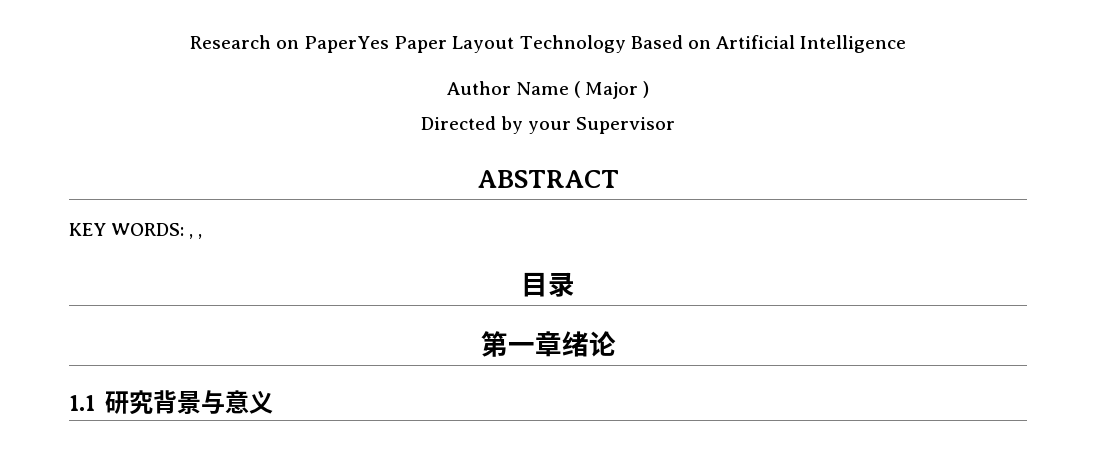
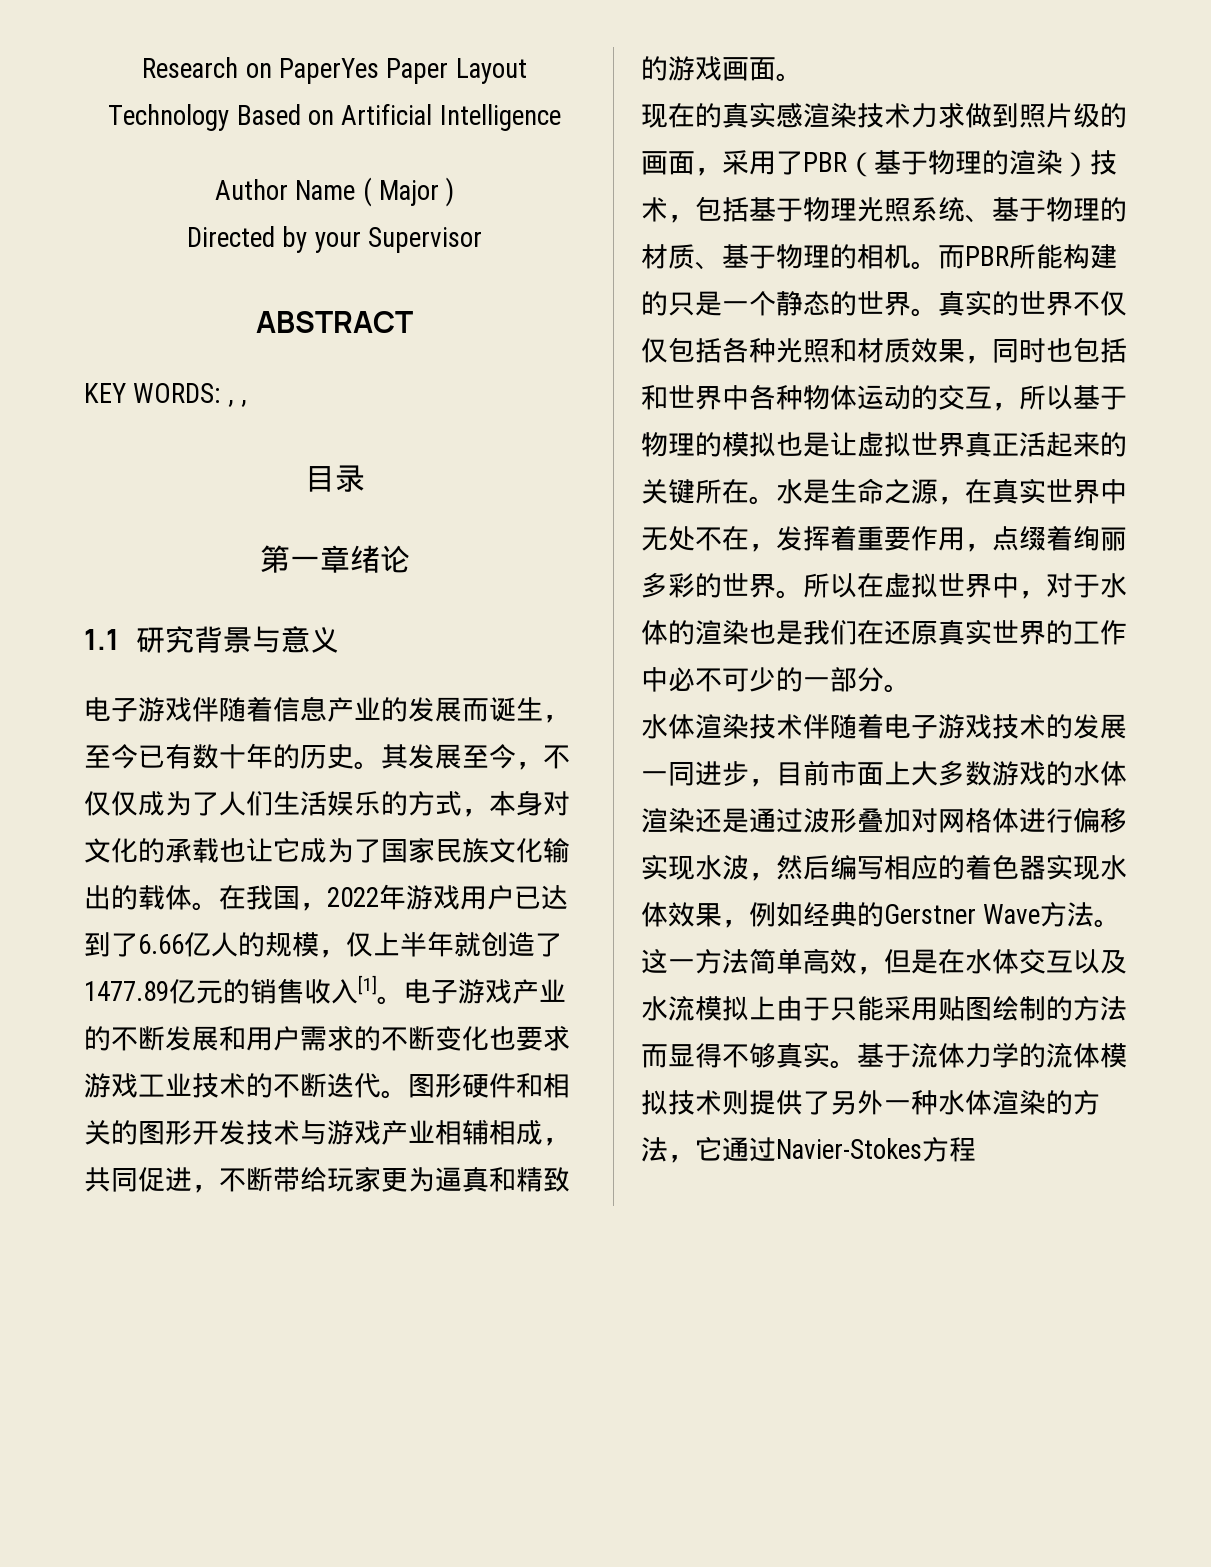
(273, 402) none -> [84,696,570,723] [84,743,570,770] [84,790,570,817] [84,837,570,863] [84,884,568,911] [84,931,562,958] [84,975,377,1004] [377,979,566,1005] [84,1025,570,1051] [84,1073,570,1099] [84,1119,570,1146] [84,1166,570,1193] [641,56,803,82] [641,102,1127,128] [641,150,1117,177] [641,196,1127,223] [641,244,1117,270] [641,290,1127,317] [641,337,1127,364] [641,384,1127,411] [641,431,1127,457] [641,478,1127,505] [641,525,1127,552] [641,572,1127,599] [641,619,1127,645] [641,667,911,693] [641,713,1127,739] [641,760,1127,787] [641,808,1127,833] [641,854,1127,881] [641,901,1122,928] [641,948,1127,975] [641,996,1127,1021] [641,1042,1127,1069] [641,1090,1100,1115] [641,1136,976,1163] // 电子游戏伴随着信息产业的发展而诞生，至今已有数十年的历史。其发展至今，不仅仅成为了人们生活娱乐的方式，本身对文化的承载也让它成为了国家民族文化输出的载体。在我国，2022年游戏用户已达到了6.66亿人的规模，仅上半年就创造了1477.89亿元的销售收入[1]。电子游戏产业的不断发展和用户需求的不断变化也要求游戏工业技术的不断迭代。图形硬件和相关的图形开发技术与游戏产业相辅相成，共同促进，不断带给玩家更为逼真和精致的游戏画面。 // 现在的真实感渲染技术力求做到照片级的画面，采用了PBR（基于物理的渲染）技术，包括基于物理光照系统、基于物理的材质、基于物理的相机。而PBR所能构建的只是一个静态的世界。真实的世界不仅仅包括各种光照和材质效果，同时也包括和世界中各种物体运动的交互，所以基于物理的模拟也是让虚拟世界真正活起来的关键所在。水是生命之源，在真实世界中无处不在，发挥着重要作用，点缀着绚丽多彩的世界。所以在虚拟世界中，对于水体的渲染也是我们在还原真实世界的工作中必不可少的一部分。 // 水体渲染技术伴随着电子游戏技术的发展一同进步，目前市面上大多数游戏的水体渲染还是通过波形叠加对网格体进行偏移实现水波，然后编写相应的着色器实现水体效果，例如经典的Gerstner Wave方法。这一方法简单高效，但是在水体交互以及水流模拟上由于只能采用贴图绘制的方法而显得不够真实。基于流体力学的流体模拟技术则提供了另外一种水体渲染的方法，它通过Navier-Stokes方程

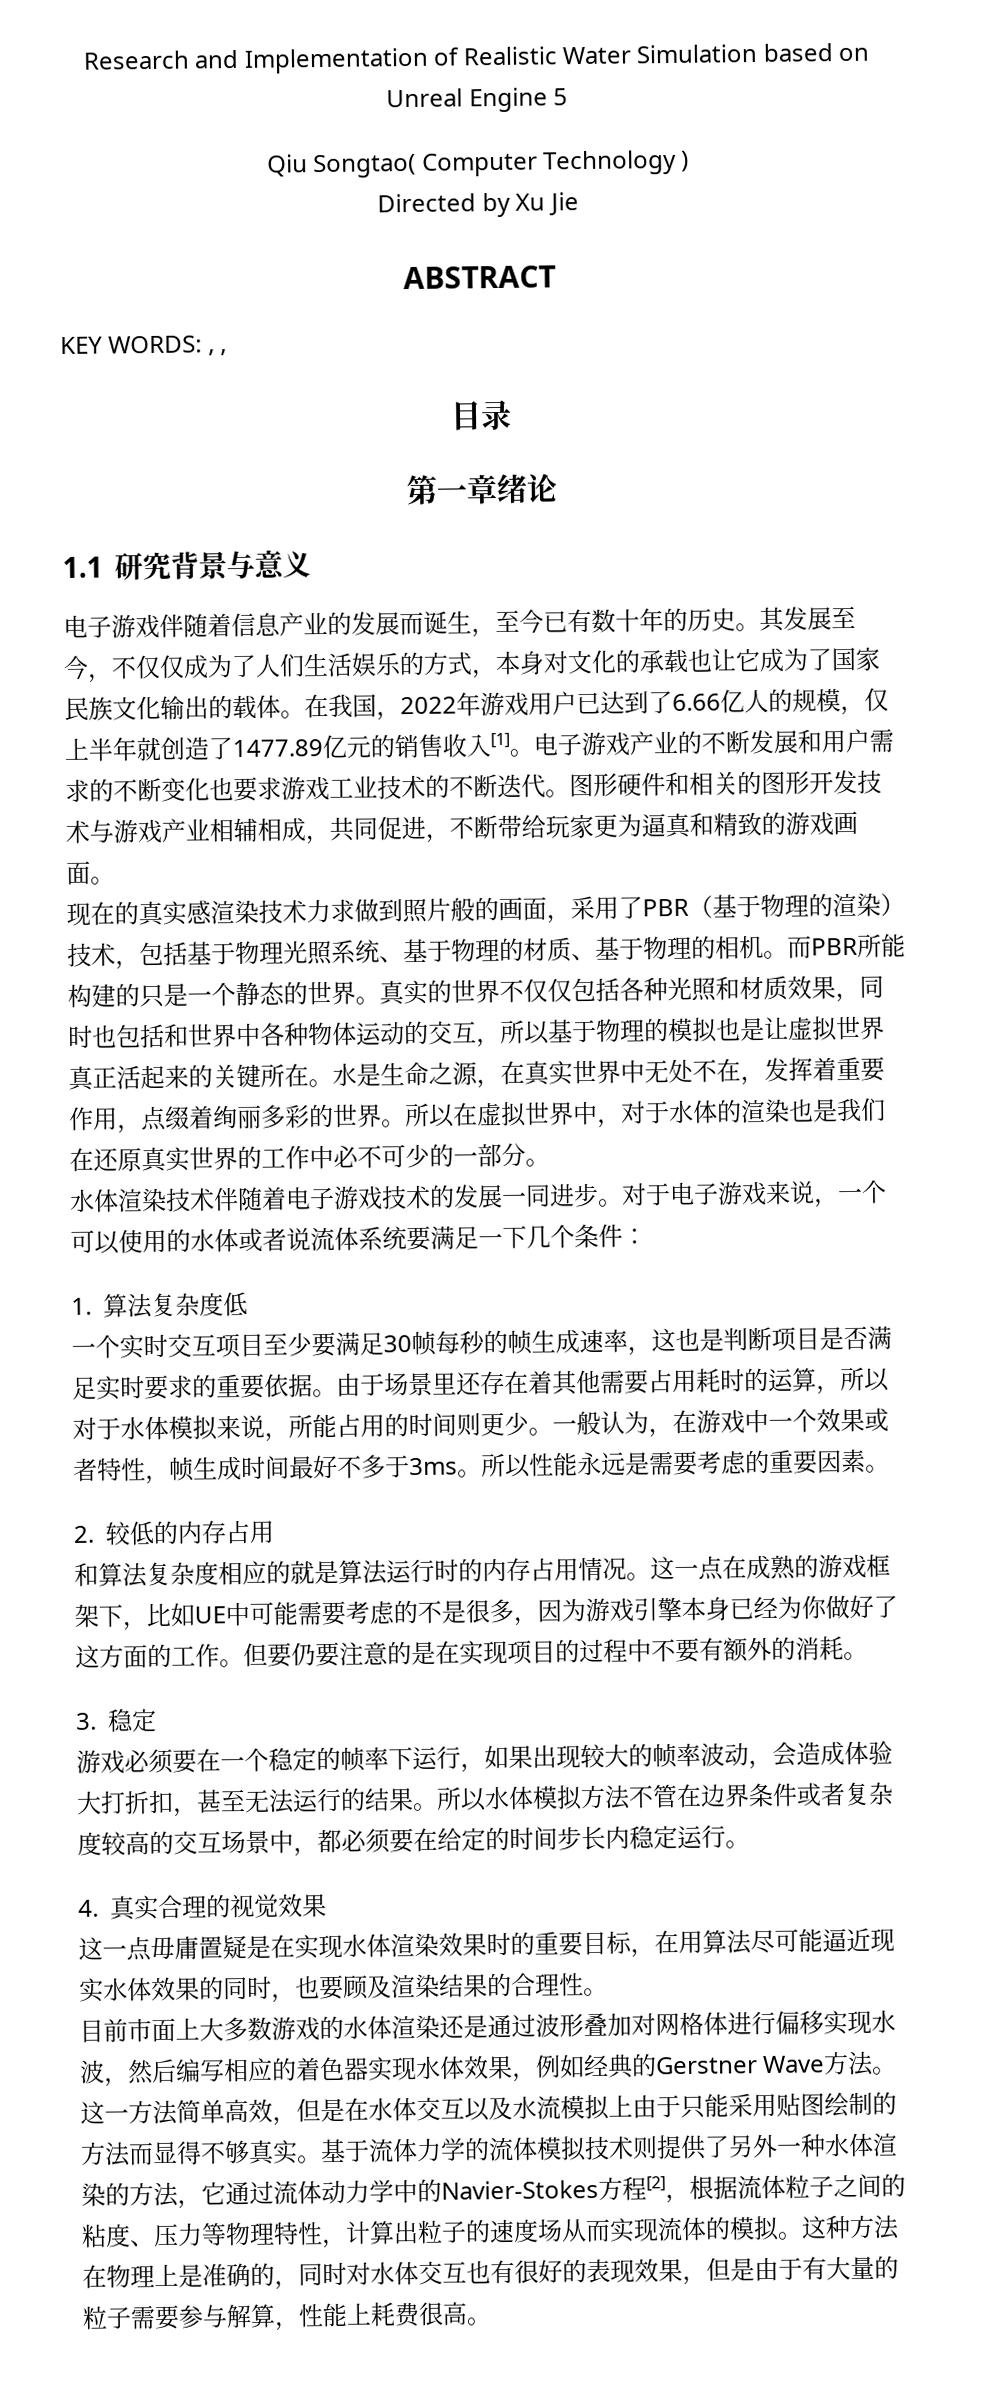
[245,58,527,84] [108,103,561,131] [214,177,439,207] on PaperYes Paper Layout Technology Based on Artificial Intelligence // Author Name ( Major -> [194,43,870,74] [386,87,568,113] [266,149,677,179] and Implementation of Realistic Water Simulation based on Unreal Engine 5 // Qiu Songtao( Computer Technology
[314,227,482,253] your Supervisor -> [515,192,579,216] Xu Jie
[1073,103,1100,128] 级 -> [450,897,475,922] 般
[749,778,776,787] ， -> [598,1179,887,1208] [70,1223,647,1255] [71,1291,248,1319] [71,1325,892,1360] [72,1366,890,1401] [72,1407,889,1442] [73,1448,890,1485] [73,1519,275,1546] [74,1553,891,1588] [74,1594,898,1631] [75,1636,868,1669] [75,1708,157,1733] [76,1740,893,1775] [76,1781,894,1817] [77,1824,750,1857] [78,1893,327,1921] [78,1927,895,1962] [78,1972,608,2003] 。对于电子游戏来说，一个可以使用的水体或者说流体系统要满足一下几个条件： // 1.算法复杂度低 // 一个实时交互项目至少要满足30帧每秒的帧生成速率，这也是判断项目是否满足实时要求的重要依据。由于场景里还存在着其他需要占用耗时的运算，所以对于水体模拟来说，所能占用的时间则更少。一般认为，在游戏中一个效果或者特性，帧生成时间最好不多于3ms。所以性能永远是需要考虑的重要因素。 // 2.较低的内存占用 // 和算法复杂度相应的就是算法运行时的内存占用情况。这一点在成熟的游戏框架下，比如UE中可能需要考虑的不是很多，因为游戏引擎本身已经为你做好了这方面的工作。但要仍要注意的是在实现项目的过程中不要有额外的消耗。 // 3.稳定 // 游戏必须要在一个稳定的帧率下运行，如果出现较大的帧率波动，会造成体验大打折扣，甚至无法运行的结果。所以水体模拟方法不管在边界条件或者复杂度较高的交互场景中，都必须要在给定的时间步长内稳定运行。 // 4.真实合理的视觉效果 // 这一点毋庸置疑是在实现水体渲染效果时的重要目标，在用算法尽可能逼近现实水体效果的同时，也要顾及渲染结果的合理性。 //
[776,1137,976,1162] Navier-Stokes方程 -> [273,2176,666,2205] [665,2173,906,2204] [81,2214,900,2249] [82,2255,899,2290] [82,2301,492,2331] 流体动力学中的Navier-Stokes方程[2]，根据流体粒子之间的粘度、压力等物理特性，计算出粒子的速度场从而实现流体的模拟。这种方法在物理上是准确的，同时对水体交互也有很好的表现效果，但是由于有大量的粒子需要参与解算，性能上耗费很高。

